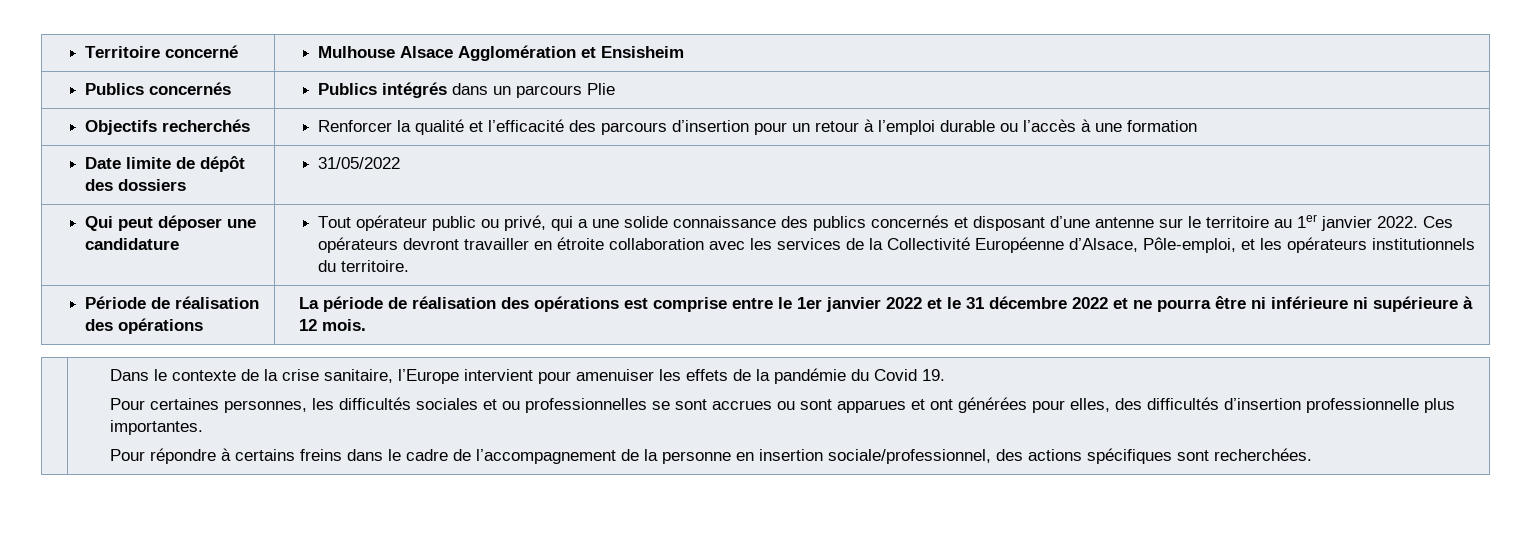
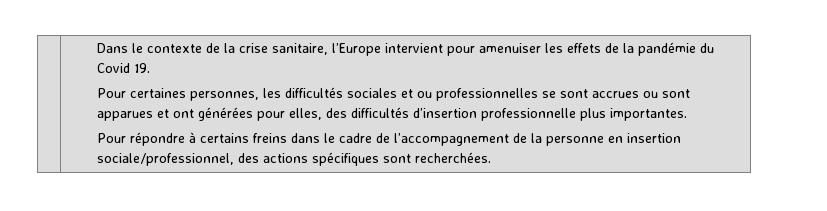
[85,45,239,58] [318,45,685,61] [85,82,232,95] [318,82,616,98] [85,119,251,135] [318,119,1198,135] [85,156,246,172] [85,179,187,191] [318,157,401,169] [85,215,257,231] [85,238,180,250] [318,214,1454,231] [318,237,1476,253] [318,260,410,272] [85,296,260,309] [85,318,204,334] [299,296,1474,312] [299,319,367,331] Territoire concerné | Mulhouse Alsace Agglomération et Ensisheim // Publics concernés | Publics intégrés dans un parcours Plie // Objectifs recherchés | Renforcer la qualité et l’efficacité des parcours d’insertion pour un retour à l’emploi durable ou l’accès à une formation // Date limite de dépôt des dossiers | 31/05/2022 // Qui peut déposer une candidature | Tout opérateur public ou privé, qui a une solide connaissance des publics concernés et disposant d’une antenne sur le territoire au 1er janvier 2022. Ces opérateurs devront travailler en étroite collaboration avec les services de la Collectivité Européenne d’Alsace, Pôle-emploi, et les opérateurs institutionnels du territoire. // Période de réalisation des opérations | La période de réalisation des opérations est comprise entre le 1er janvier 2022 et le 31 décembre 2022 et ne pourra être ni inférieure ni supérieure à 12 mois. // -> (97, 48) none

